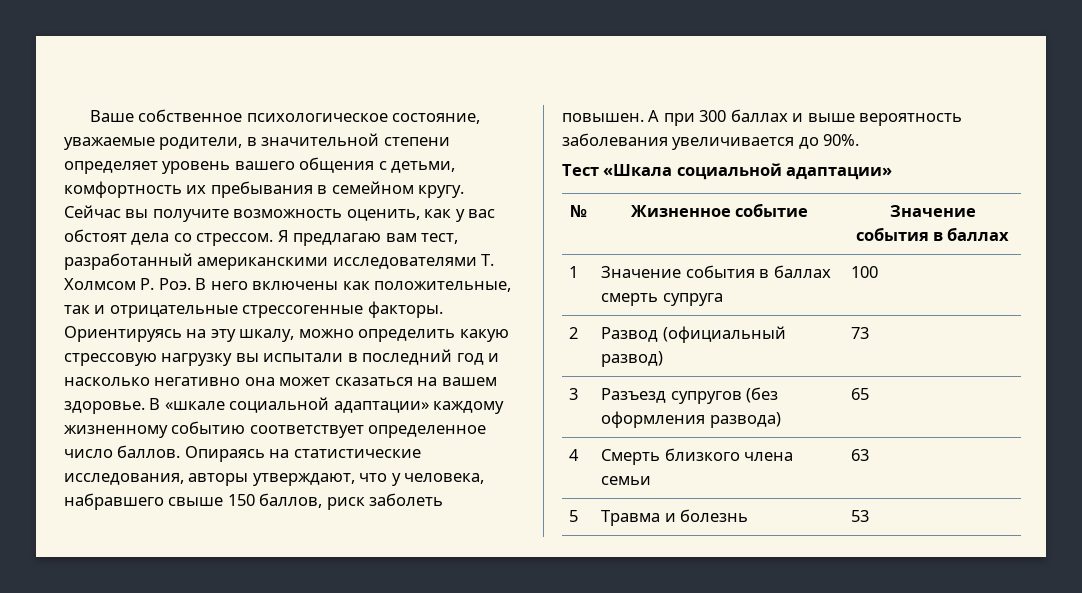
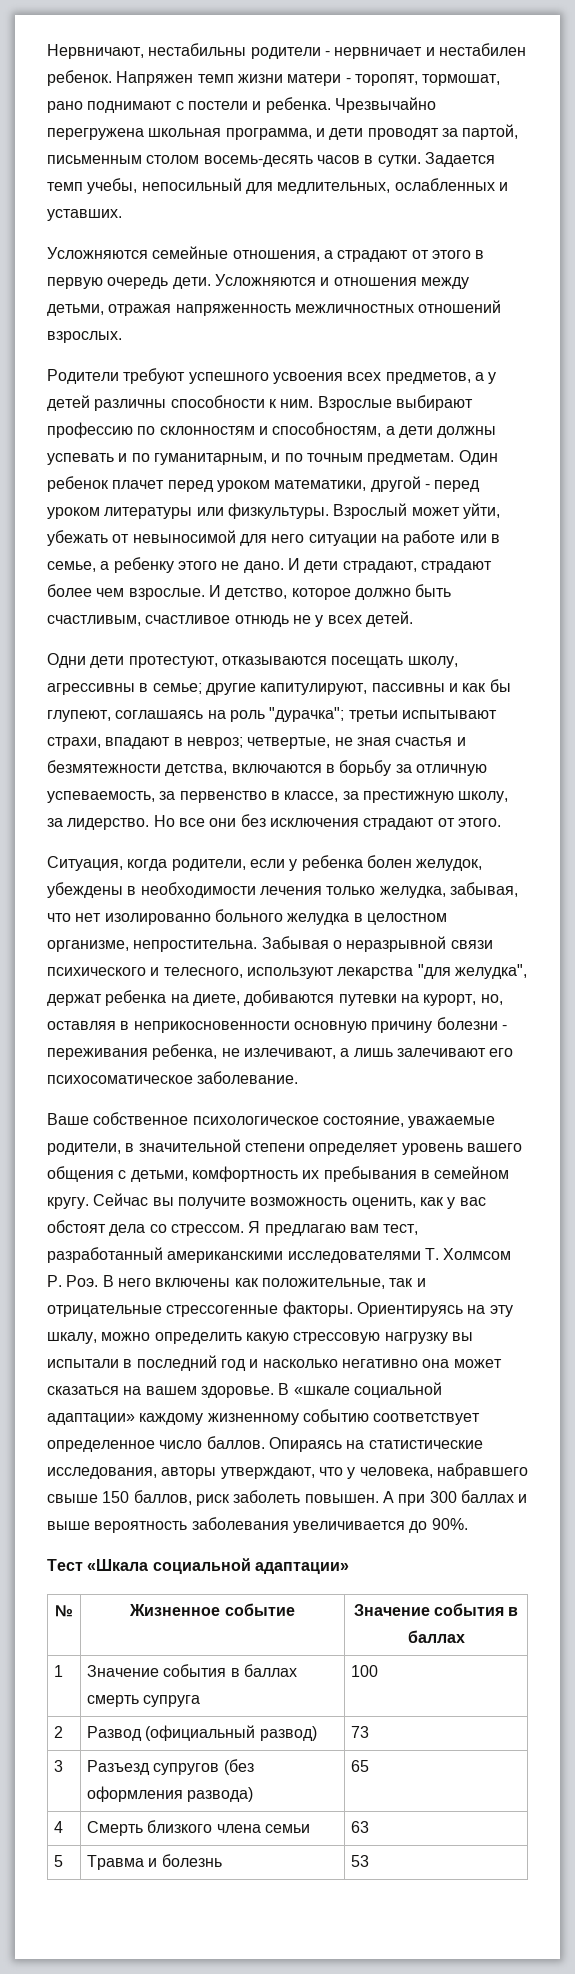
(89, 116) none -> [47,43,526,59] [47,70,501,86] [47,97,436,113] [47,124,519,140] [47,152,495,167] [47,178,508,194] [47,209,122,221] [47,246,485,262] [47,274,469,289] [47,300,502,316] [47,331,122,343] [47,368,497,384] [47,395,473,411] [47,422,497,438] [47,450,498,465] [47,476,481,492] [47,503,500,519] [47,530,500,546] [47,557,492,573] [47,584,452,600] [47,611,413,627] [47,653,458,668] [47,679,511,695] [47,707,497,722] [47,737,466,749] [47,760,487,776] [47,791,509,803] [47,814,501,830] [47,855,483,871] [47,882,518,898] [47,909,447,925] [47,936,493,952] [47,964,527,979] [47,990,503,1006] [47,1017,507,1033] [47,1044,514,1060] [47,1071,299,1084] Нервничают, нестабильны родители - нервничает и нестабилен ребенок. Напряжен темп жизни матери - торопят, тормошат, рано поднимают с постели и ребенка. Чрезвычайно перегружена школьная программа, и дети проводят за партой, письменным столом восемь-десять часов в сутки. Задается темп учебы, непосильный для медлительных, ослабленных и уставших. // Усложняются семейные отношения, а страдают от этого в первую очередь дети. Усложняются и отношения между детьми, отражая напряженность межличностных отношений взрослых. // Родители требуют успешного усвоения всех предметов, а у детей различны способности к ним. Взрослые выбирают профессию по склонностям и способностям, а дети должны успевать и по гуманитарным, и по точным предметам. Один ребенок плачет перед уроком математики, другой - перед уроком литературы или физкультуры. Взрослый может уйти, убежать от невыносимой для него ситуации на работе или в семье, а ребенку этого не дано. И дети страдают, страдают более чем взрослые. И детство, которое должно быть счастливым, счастливое отнюдь не у всех детей. // Одни дети протестуют, отказываются посещать школу, агрессивны в семье; другие капитулируют, пассивны и как бы глупеют, соглашаясь на роль "дурачка"; третьи испытывают страхи, впадают в невроз; четвертые, не зная счастья и безмятежности детства, включаются в борьбу за отличную успеваемость, за первенство в классе, за престижную школу, за лидерство. Но все они без исключения страдают от этого. // Ситуация, когда родители, если у ребенка болен желудок, убеждены в необходимости лечения только желудка, забывая, что нет изолированно больного желудка в целостном организме, непростительна. Забывая о неразрывной связи психического и телесного, используют лекарства "для желудка", держат ребенка на диете, добиваются путевки на курорт, но, оставляя в неприкосновенности основную причину болезни - переживания ребенка, не излечивают, а лишь залечивают его психосоматическое заболевание. //

